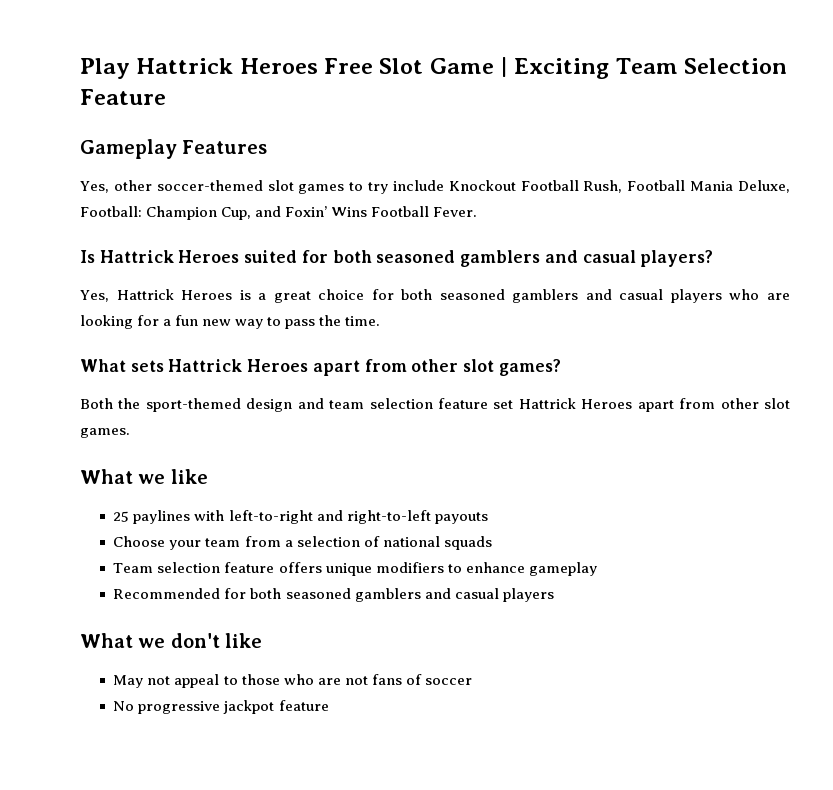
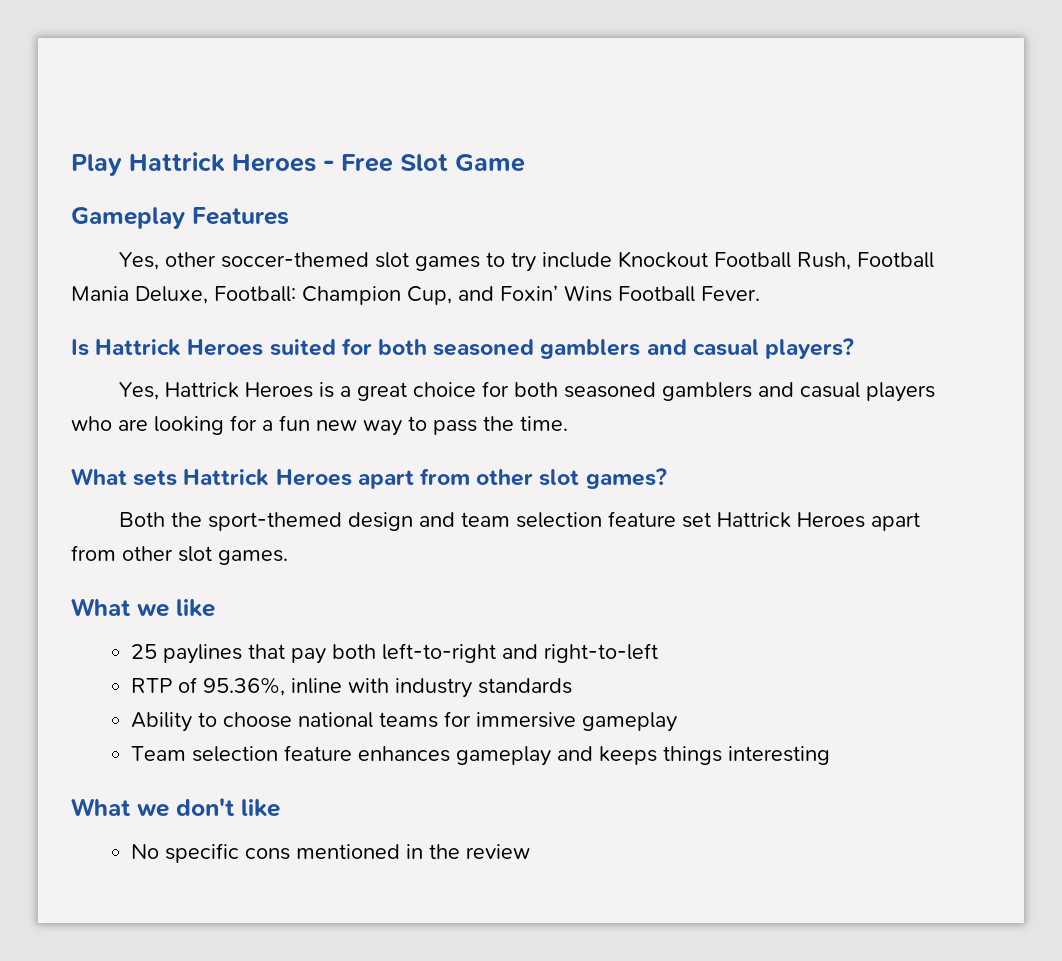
(318, 66) none -> [323,160,334,171] -
[500,57,788,79] [80,89,166,105] | Exciting Team Selection Feature -> (525, 163) none
[194,510,225,521] with -> [248,644,377,664] that pay both
[434,512,488,524] [113,536,492,550] [113,562,597,576] [113,588,554,602] [80,633,263,648] [113,674,472,688] [113,700,329,714] payouts // Choose your team from a selection of national squads // Team selection feature offers unique modifiers to enhance gameplay // Recommended for both seasoned gamblers and casual players // What we don't like // May not appeal to those who are not fans of soccer // No progressive jackpot feature -> [131,677,573,698] [131,711,678,732] [131,745,831,766] [71,798,280,817] [131,843,531,863] // RTP of 95.36%, inline with industry standards // Ability to choose national teams for immersive gameplay // Team selection feature enhances gameplay and keeps things interesting // What we don't like // No specific cons mentioned in the review

